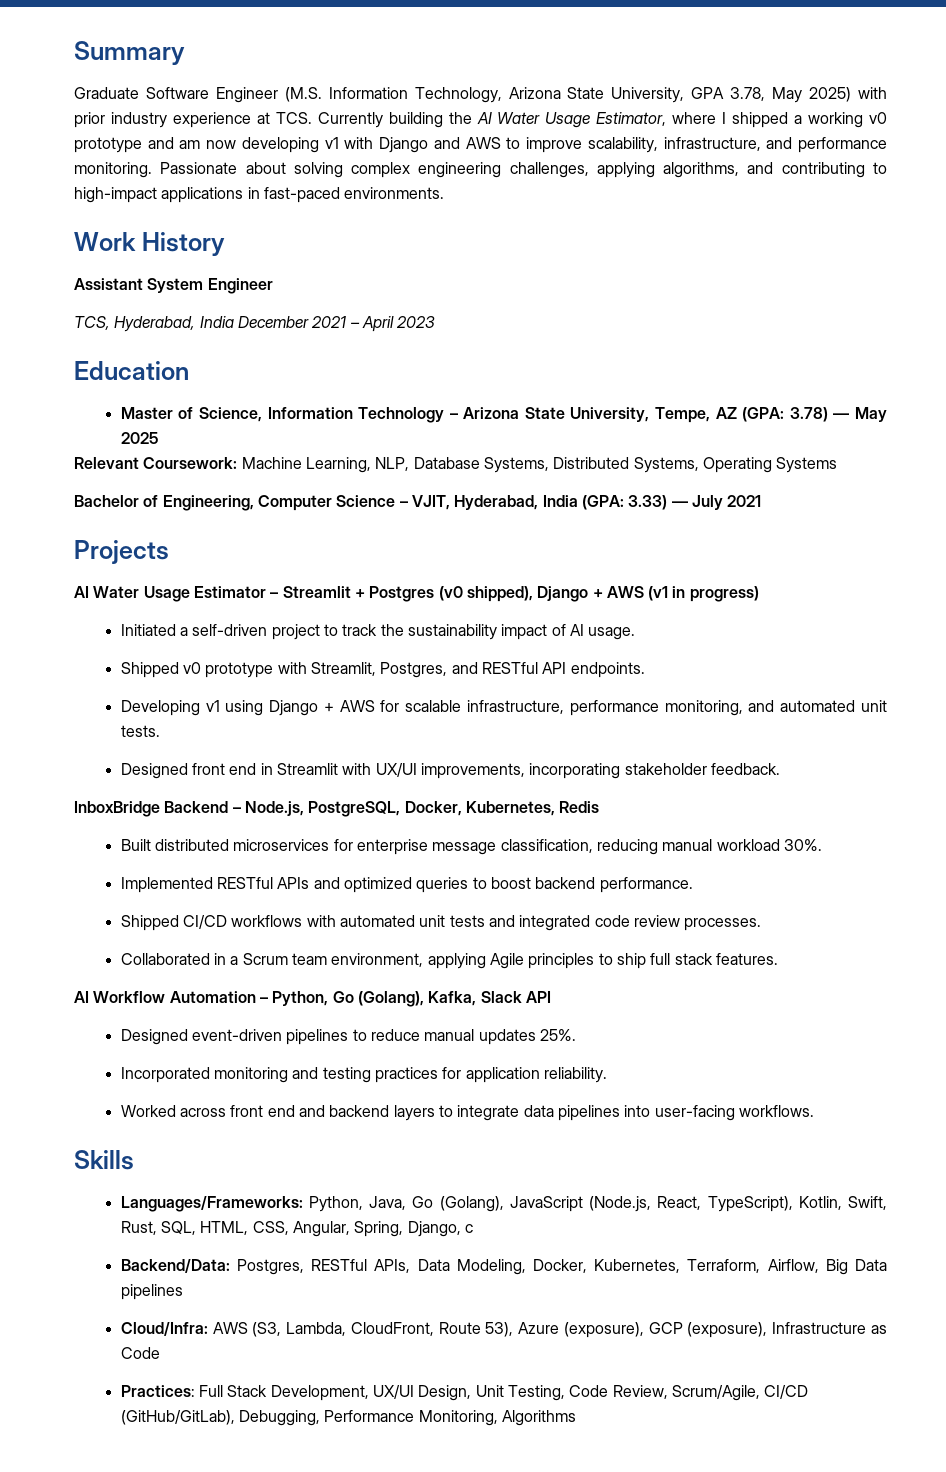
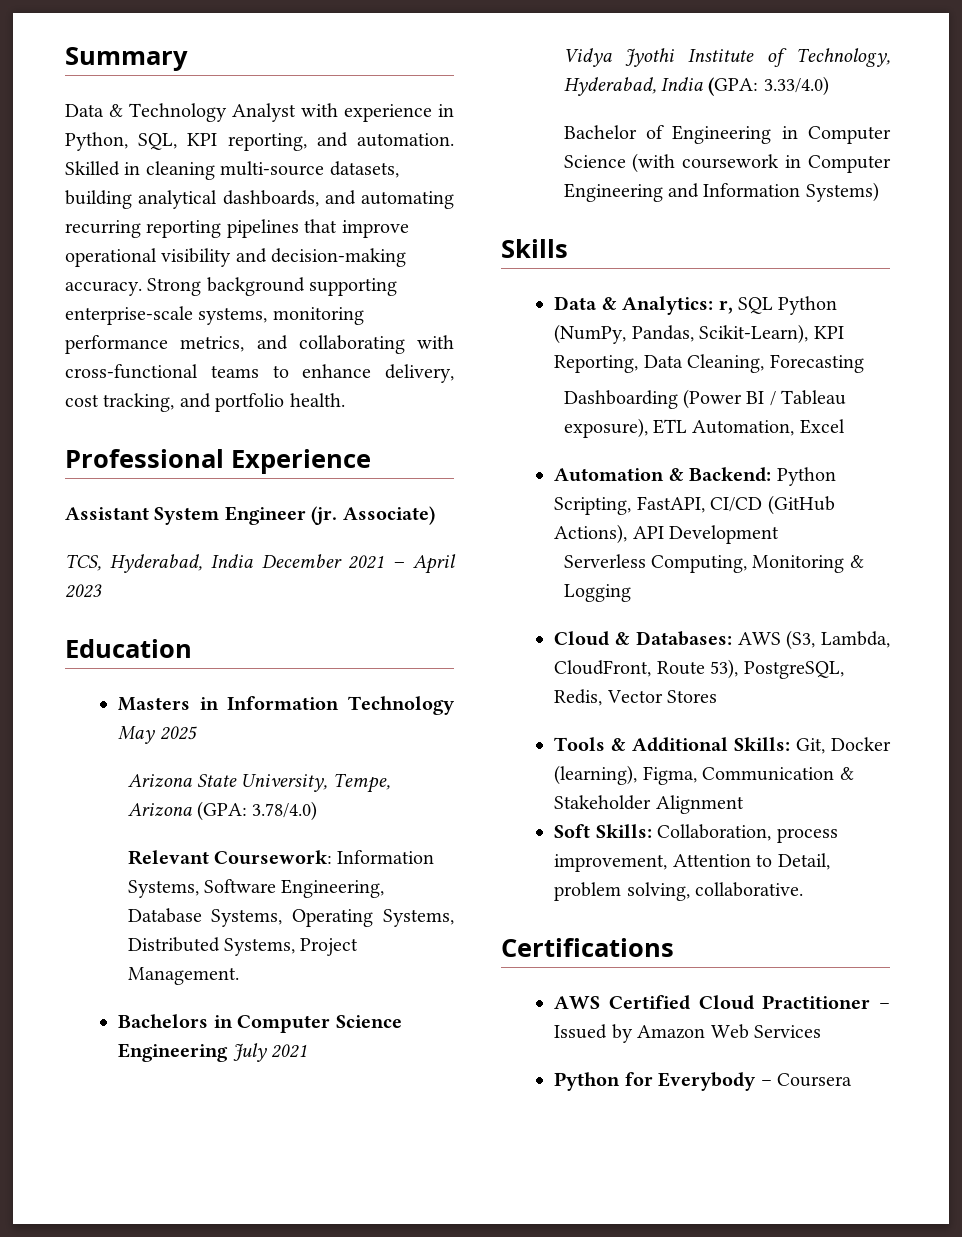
[74,87,887,103] [74,112,888,128] [74,137,888,153] [74,162,887,178] [74,187,445,203] [74,232,225,256] Graduate Software Engineer (M.S. Information Technology, Arizona State University, GPA 3.78, May 2025) with prior industry experience at TCS. Currently building the AI Water Usage Estimator, where I shipped a working v0 prototype and am now developing v1 with Django and AWS to improve scalability, infrastructure, and performance monitoring. Passionate about solving complex engineering challenges, applying algorithms, and contributing to high-impact applications in fast-paced environments. // Work History -> [65,103,454,122] [65,132,454,151] [65,161,399,180] [65,190,454,209] [65,219,409,238] [65,248,407,267] [65,277,398,296] [65,306,364,325] [65,335,454,354] [65,364,454,383] [65,393,345,412] [65,449,371,474] Data & Technology Analyst with experience in Python, SQL, KPI reporting, and automation. Skilled in cleaning multi-source datasets, building analytical dashboards, and automating recurring reporting pipelines that improve operational visibility and decision-making accuracy. Strong background supporting enterprise-scale systems, monitoring performance metrics, and collaborating with cross-functional teams to enhance delivery, cost tracking, and portfolio health. // Professional Experience
(273, 286) none -> [311,506,435,525] (jr. Associate)
[120,407,887,423] [120,432,158,444] [74,457,838,473] [74,495,762,511] [74,540,169,564] [74,586,759,602] [120,624,636,640] [120,662,645,678] [120,700,888,716] [120,725,160,737] [120,763,780,779] [74,801,600,817] [120,839,822,855] [120,877,693,893] [120,915,762,931] [120,953,778,969] [74,991,551,1007] [120,1029,576,1045] [120,1067,607,1083] [120,1105,814,1121] [74,1150,134,1170] [120,1196,887,1212] [120,1221,473,1237] [120,1259,887,1275] [120,1284,183,1300] [120,1322,208,1336] Master of Science, Information Technology – Arizona State University, Tempe, AZ (GPA: 3.78) — May 2025 // Relevant Coursework: Machine Learning, NLP, Database Systems, Distributed Systems, Operating Systems // Bachelor of Engineering, Computer Science – VJIT, Hyderabad, India (GPA: 3.33) — July 2021 // Projects // AI Water Usage Estimator – Streamlit + Postgres (v0 shipped), Django + AWS (v1 in progress) // Initiated a self-driven project to track the sustainability impact of AI usage. // Shipped v0 prototype with Streamlit, Postgres, and RESTful API endpoints. // Developing v1 using Django + AWS for scalable infrastructure, performance monitoring, and automated unit tests. // Designed front end in Streamlit with UX/UI improvements, incorporating stakeholder feedback. // InboxBridge Backend – Node.js, PostgreSQL, Docker, Kubernetes, Redis // Built distributed microservices for enterprise message classification, reducing manual workload 30%. // Implemented RESTful APIs and optimized queries to boost backend performance. // Shipped CI/CD workflows with automated unit tests and integrated code review processes. // Collaborated in a Scrum team environment, applying Agile principles to ship full stack features. // AI Workflow Automation – Python, Go (Golang), Kafka, Slack API // Designed event-driven pipelines to reduce manual updates 25%. // Incorporated monitoring and testing practices for application reliability. // Worked across front end and backend layers to integrate data pipelines into user-facing workflows. // Skills // Languages/Frameworks: Python, Java, Go (Golang), JavaScript (Node.js, React, TypeScript), Kotlin, Swift, Rust, SQL, HTML, CSS, Angular, Spring, Django, c // Backend/Data: Postgres, RESTful APIs, Data Modeling, Docker, Kubernetes, Terraform, Airflow, Big Data pipelines // Cloud/Infra: -> [118,696,455,715] [118,726,197,744] [127,773,390,793] [127,801,318,821] [127,850,435,865] [127,879,385,898] [127,908,454,927] [127,937,359,956] [127,967,239,985] [118,1014,402,1033] [118,1043,308,1062] [563,48,890,67] [563,76,829,96] [563,125,891,144] [563,153,891,173] [563,182,879,202] [501,239,568,258] [554,296,838,315] [554,324,844,344] [554,354,864,373] [563,389,847,409] [563,418,845,438] [554,467,836,486] [554,495,835,515] [554,524,780,544] [563,554,864,573] [563,584,631,602] [554,631,732,646] Masters in Information Technology May 2025 // Arizona State University, Tempe, Arizona (GPA: 3.78/4.0) // Relevant Coursework: Information Systems, Software Engineering, Database Systems, Operating Systems, Distributed Systems, Project Management. // Bachelors in Computer Science Engineering July 2021 // Vidya Jyothi Institute of Technology, Hyderabad, India (GPA: 3.33/4.0) // Bachelor of Engineering in Computer Science (with coursework in Computer Engineering and Information Systems) // Skills // Data & Analytics: r, SQL Python (NumPy, Pandas, Scikit-Learn), KPI Reporting, Data Cleaning, Forecasting // Dashboarding (Power BI / Tableau exposure), ETL Automation, Excel // Automation & Backend: Python Scripting, FastAPI, CI/CD (GitHub Actions), API Development // Serverless Computing, Monitoring & Logging // Cloud & Databases:
[518,1322,887,1338] [120,1347,160,1359] [120,1385,809,1401] [120,1410,577,1426] Azure (exposure), GCP (exposure), Infrastructure as Code // Practices: Full Stack Development, UX/UI Design, Unit Testing, Code Review, Scrum/Agile, CI/CD (GitHub/GitLab), Debugging, Performance Monitoring, Algorithms -> [743,661,844,679] [554,689,718,706] [554,737,891,754] [554,765,854,785] [554,795,744,814] [554,824,838,843] [554,853,830,872] [554,882,804,901] [501,938,674,957] [554,995,890,1010] [554,1024,821,1043] [554,1072,852,1091] PostgreSQL, Redis, Vector Stores // Tools & Additional Skills: Git, Docker (learning), Figma, Communication & Stakeholder Alignment // Soft Skills: Collaboration, process improvement, Attention to Detail, problem solving, collaborative. // Certifications // AWS Certified Cloud Practitioner – Issued by Amazon Web Services // Python for Everybody – Coursera

